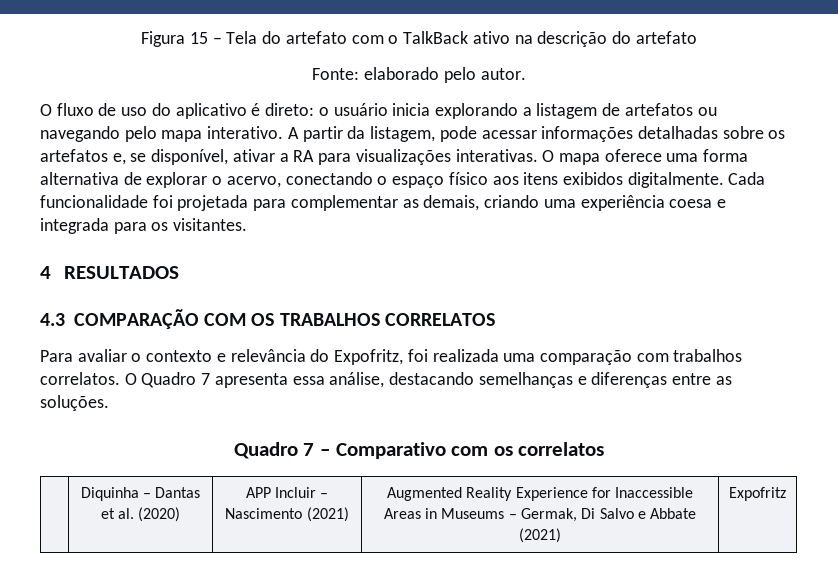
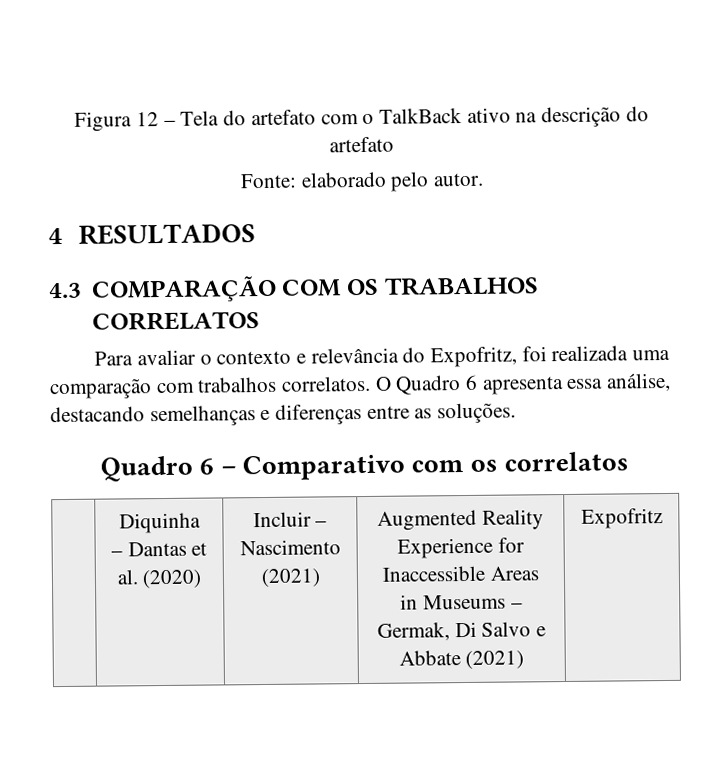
[190,32,209,44] 15 -> [136,112,160,127] 12
[40,103,717,119] [40,126,786,142] [40,149,749,165] [40,172,766,188] [40,195,726,211] [40,218,248,234] // O fluxo de uso do aplicativo é direto: o usuário inicia explorando a listagem de artefatos ou navegando pelo mapa interativo. A partir da listagem, pode acessar informações detalhadas sobre os artefatos e, se disponível, ativar a RA para visualizações interativas. O mapa oferece uma forma alternativa de explorar o acervo, conectando o espaço físico aos itens exibidos digitalmente. Cada funcionalidade foi projetada para complementar as demais, criando uma experiência coesa e integrada para os visitantes. -> (485, 179) none
[201,373,211,385] 7 -> [465,374,479,390] 6
[303,443,315,456] 7 -> [199,458,215,475] 6
[245,487,271,498] APP -> (203, 579) none

